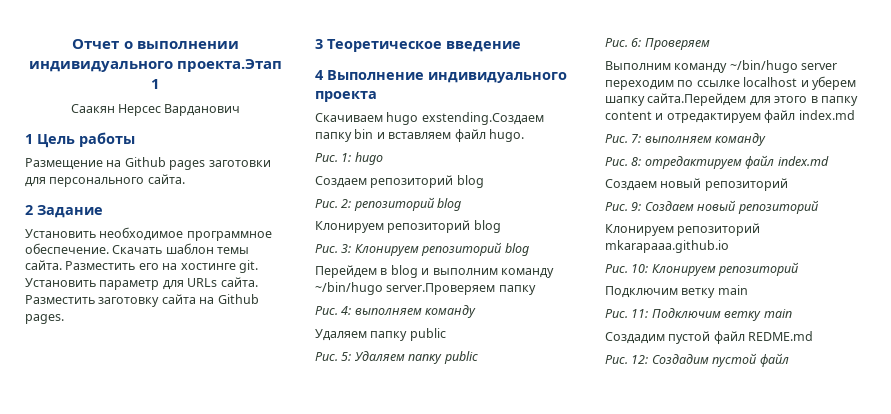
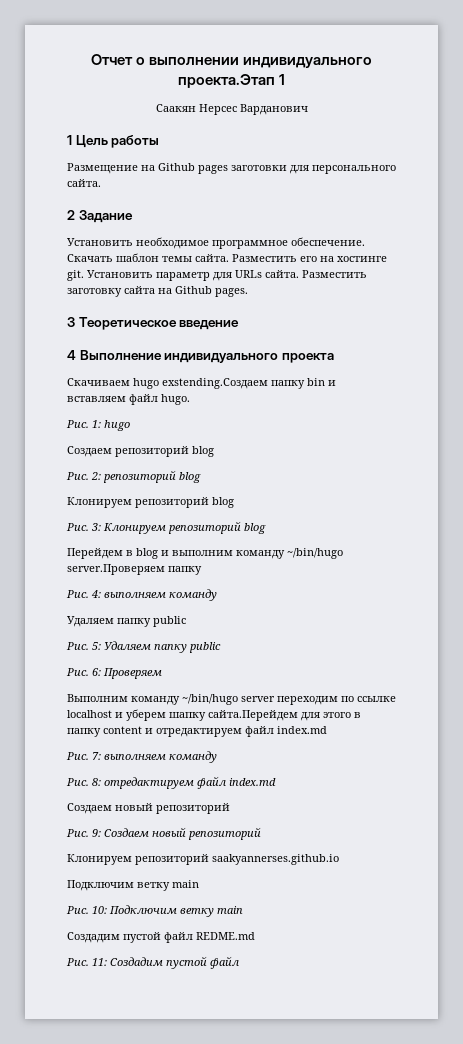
[605,240,729,253] [605,262,800,276] mkarapaaa.github.io // Рис. 10: Клонируем репозиторий -> [212,854,339,865] saakyannerses.github.io
[631,309,649,318] 11: -> [92,906,107,914] 10:
[631,355,649,364] 12: -> [92,958,107,966] 11:

